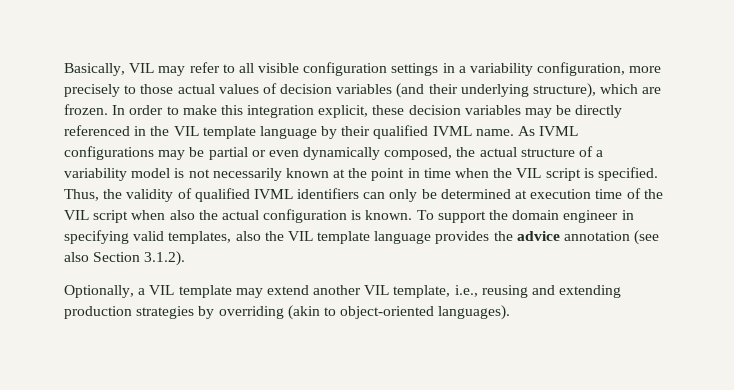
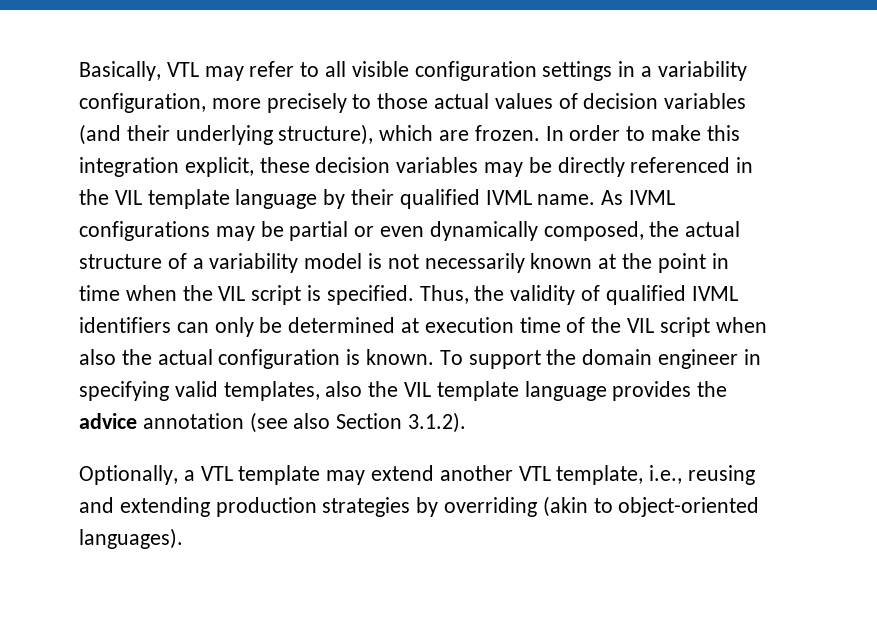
[129,63,155,73] VIL -> [166,62,199,77] VTL
[149,285,175,295] VIL -> [200,466,233,481] VTL
[364,285,390,295] VIL -> [518,466,551,481] VTL

